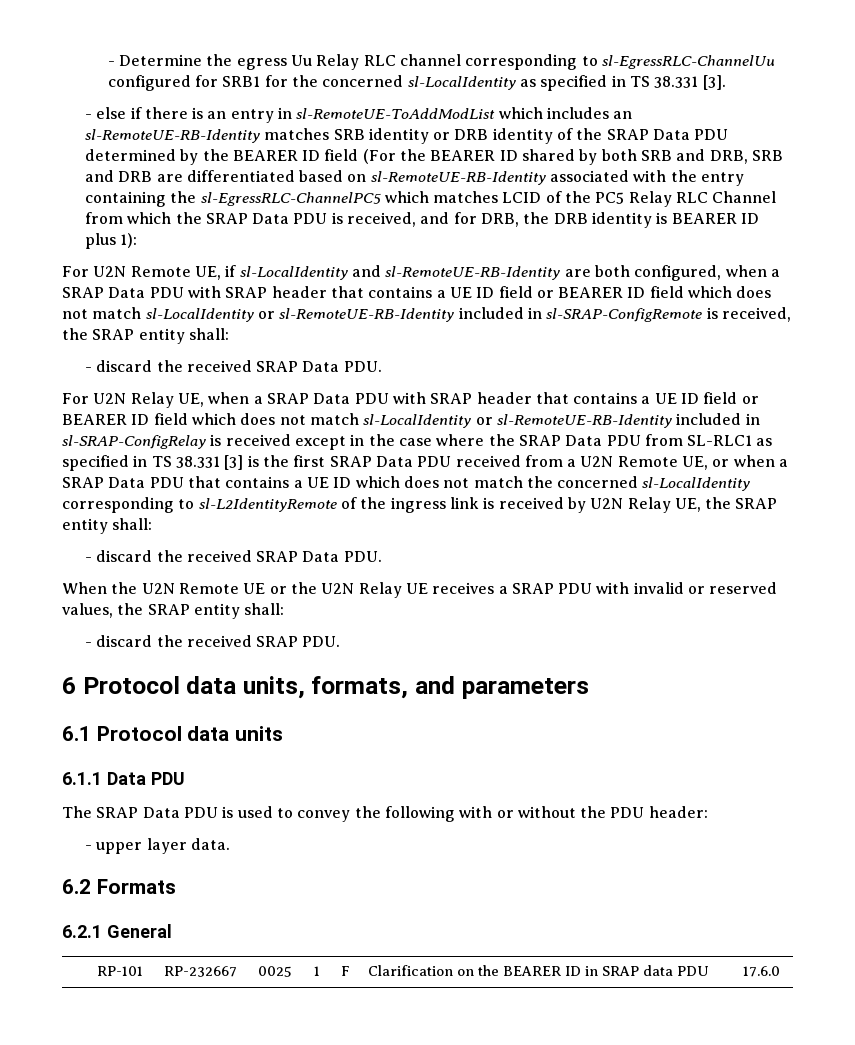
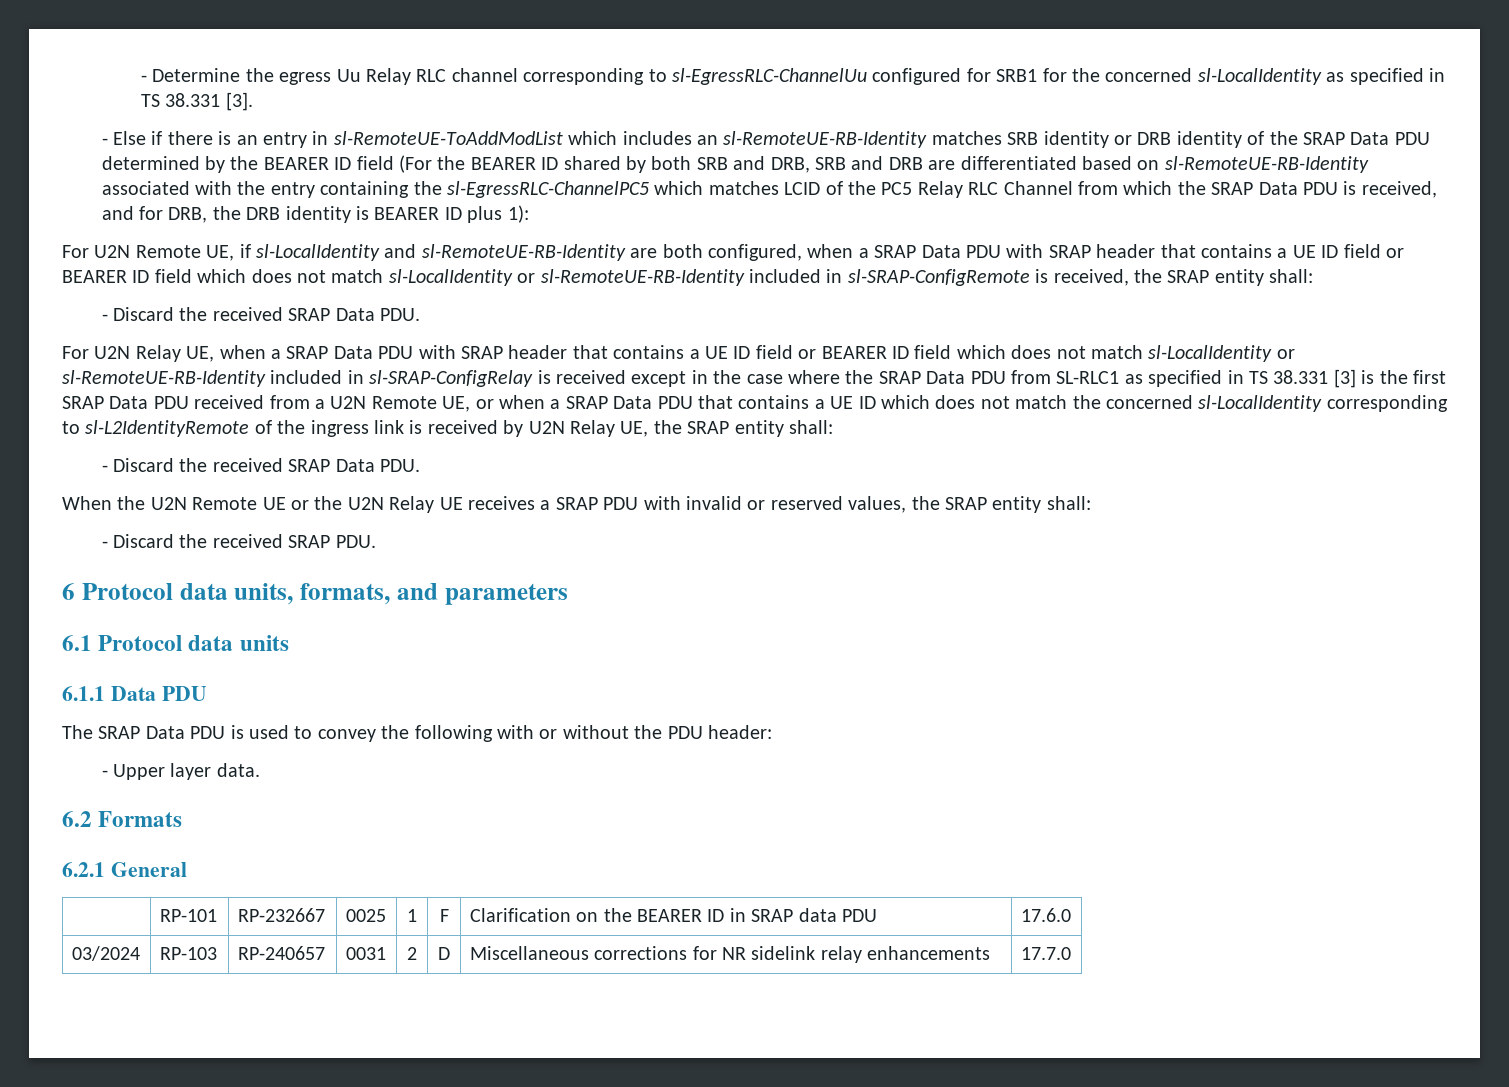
[96,107,127,119] else -> [112,131,146,145] Else
[96,360,153,372] discard -> [112,307,174,321] Discard
[96,550,153,562] discard -> [112,458,174,472] Discard
[96,635,153,647] discard -> [112,534,174,548] Discard
[96,842,143,854] upper -> [112,764,165,780] Upper
(781, 971) none -> [71,946,140,961] [159,947,217,960] [237,946,325,960] [345,947,386,960] [407,947,417,960] [438,947,450,960] [469,946,991,963] [1020,947,1071,960] // 03/2024 | RP-103 | RP-240657 | 0031 | 2 | D | Miscellaneous corrections for NR sidelink relay enhancements | 17.7.0

